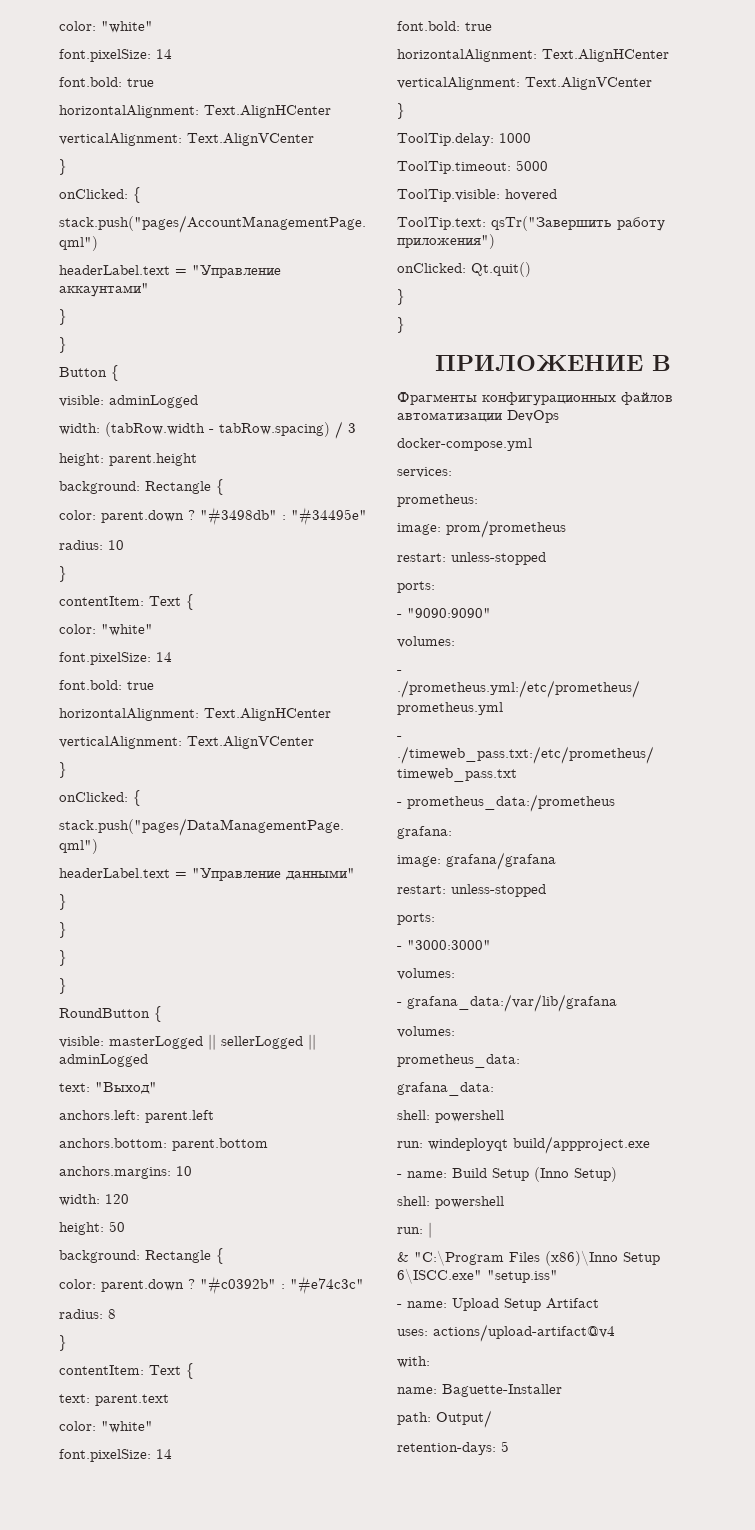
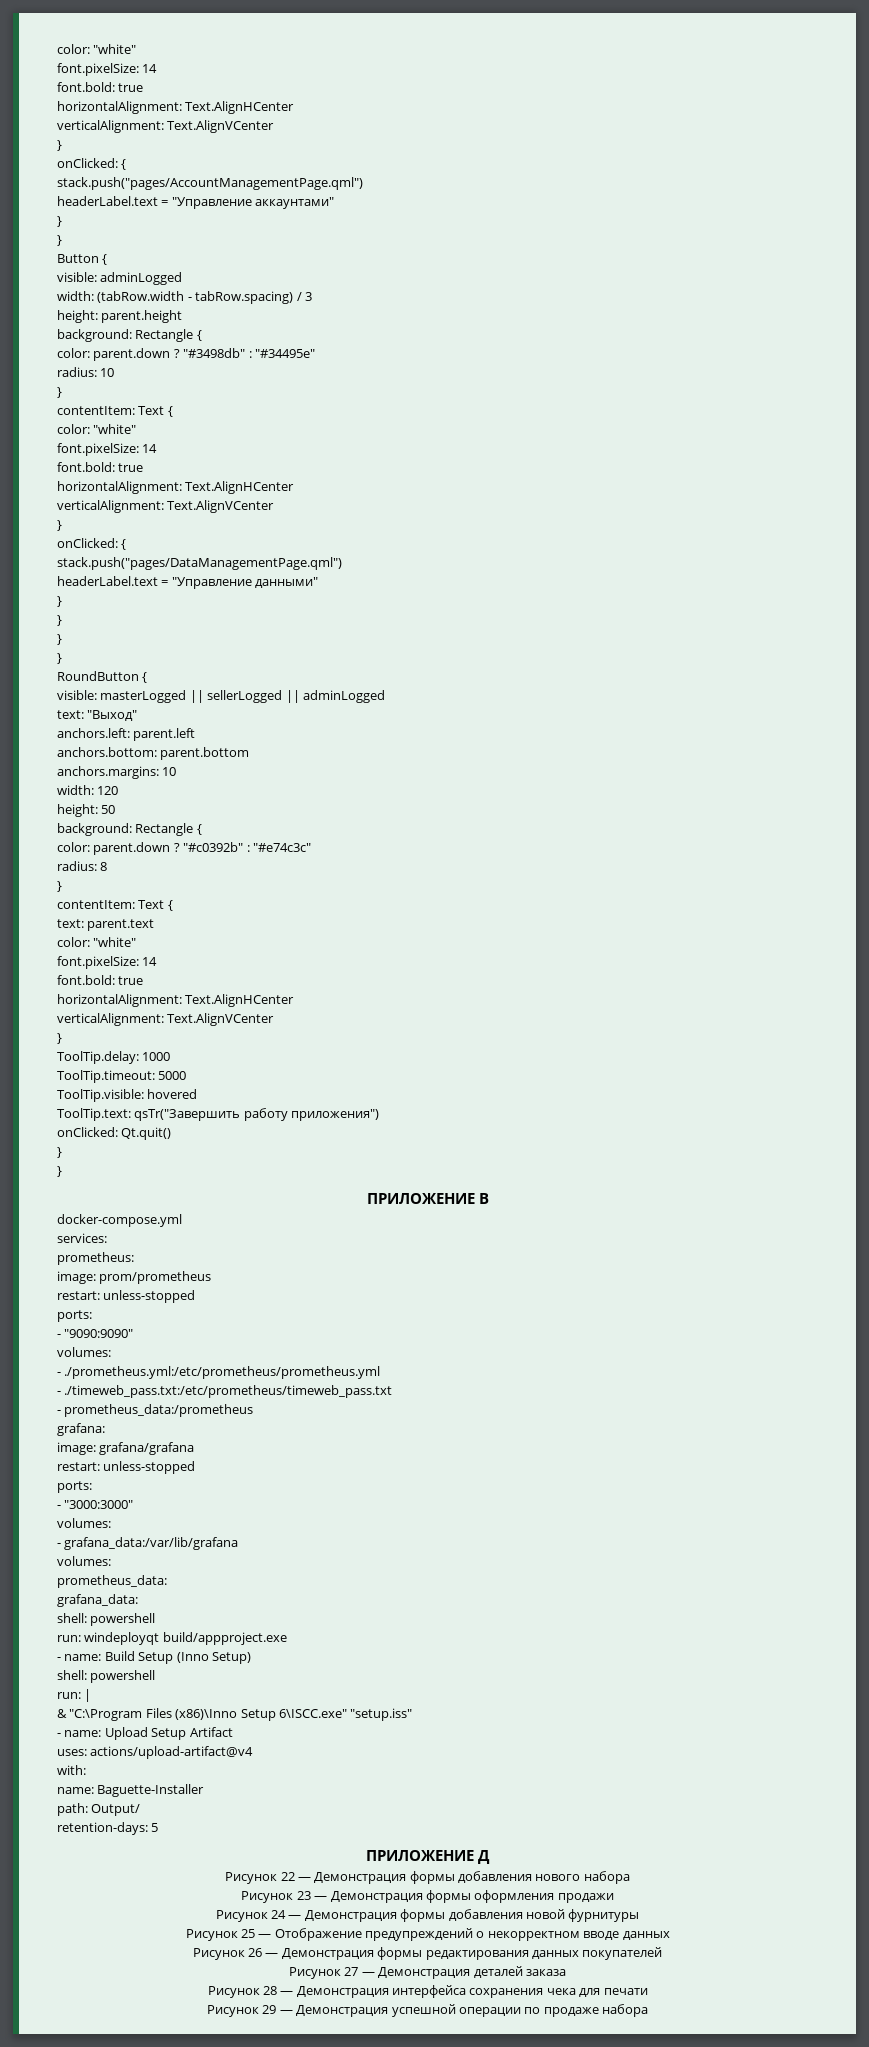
[397,392,673,406] [397,410,559,423] // Фрагменты конфигурационных файлов автоматизации DevOps -> (489, 1198) none
(509, 1446) none -> [366,1850,490,1864] [225,1871,630,1884] [241,1890,614,1903] [215,1909,640,1922] [185,1928,670,1941] [192,1947,663,1960] [289,1966,566,1979] [207,1985,648,1998] [207,2004,648,2017] // ПРИЛОЖЕНИЕ Д // Рисунок 22 — Демонстрация формы добавления нового набора // Рисунок 23 — Демонстрация формы оформления продажи // Рисунок 24 — Демонстрация формы добавления новой фурнитуры // Рисунок 25 — Отображение предупреждений о некорректном вводе данных // Рисунок 26 — Демонстрация формы редактирования данных покупателей // Рисунок 27 — Демонстрация деталей заказа // Рисунок 28 — Демонстрация интерфейса сохранения чека для печати // Рисунок 29 — Демонстрация успешной операции по продаже набора

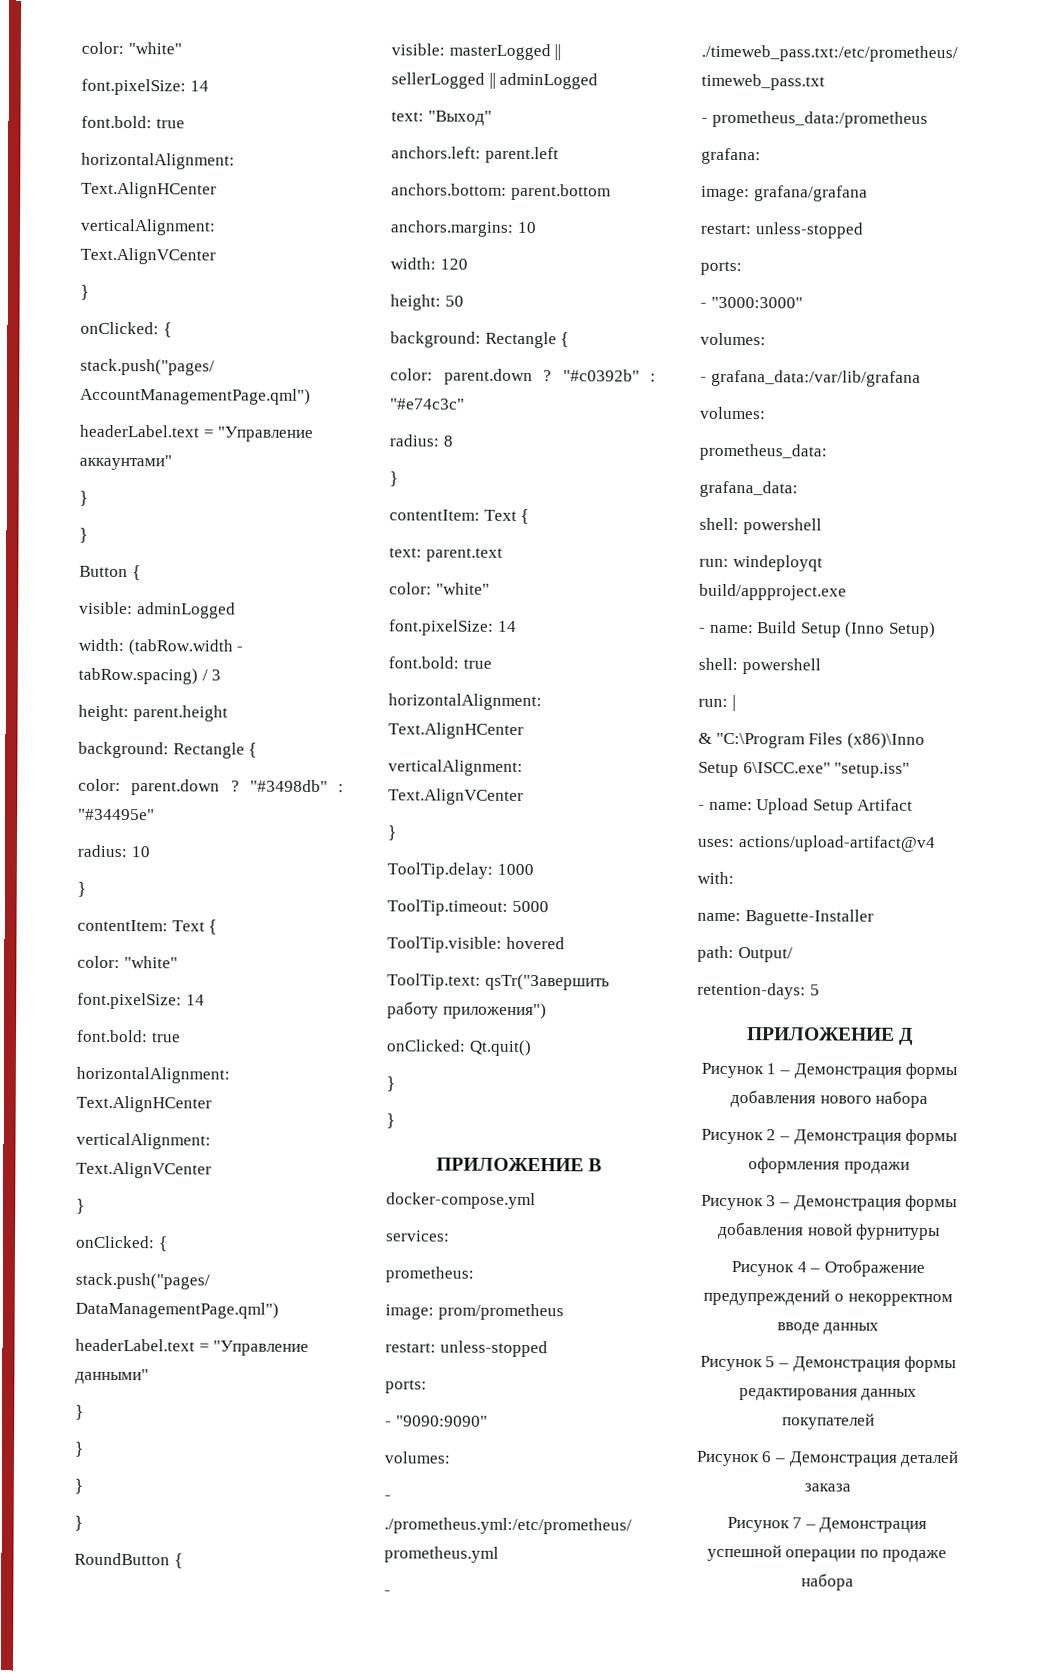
[280,1872,311,1881] 22 — -> [766,1063,790,1075] 1 –
[296,1891,328,1900] 23 — -> [766,1129,790,1141] 2 –
[271,1910,302,1919] 24 — -> [766,1195,790,1207] 3 –
[240,1929,272,1938] 25 — -> [796,1261,821,1273] 4 –
[248,1948,279,1957] 26 — -> [765,1356,789,1368] 5 –
[344,1967,375,1976] 27 — -> [761,1451,785,1463] 6 –
[262,1985,648,1998] [207,2005,293,2017] 28 — Демонстрация интерфейса сохранения чека для печати // Рисунок 29 — -> [792,1517,816,1529] 7 –

